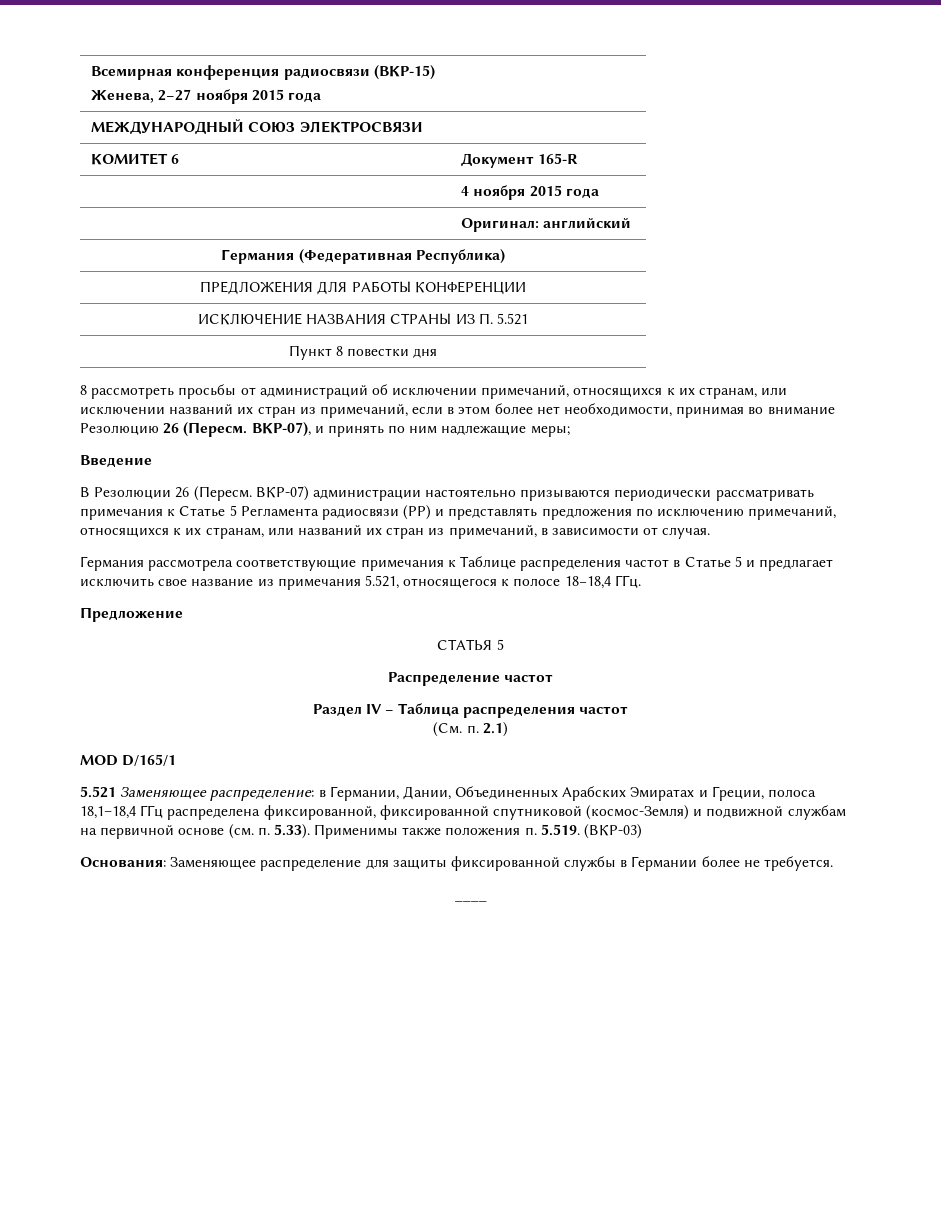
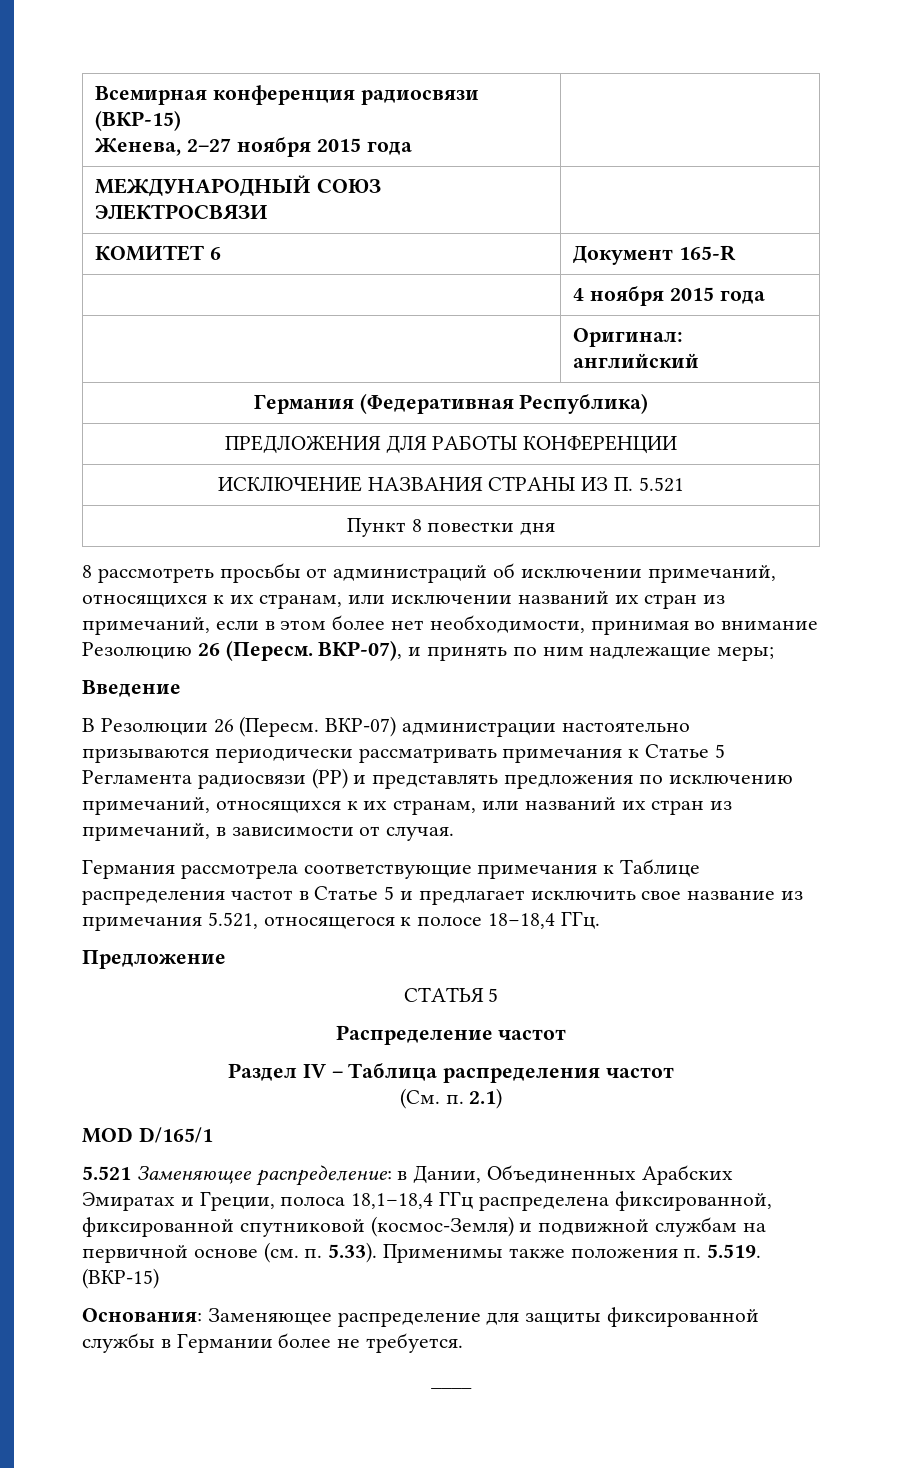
[329,786,399,801] Германии, -> (408, 1175) none
[584,824,643,839] (ВКР-03) -> [82,1268,159,1289] (ВКР-15)

